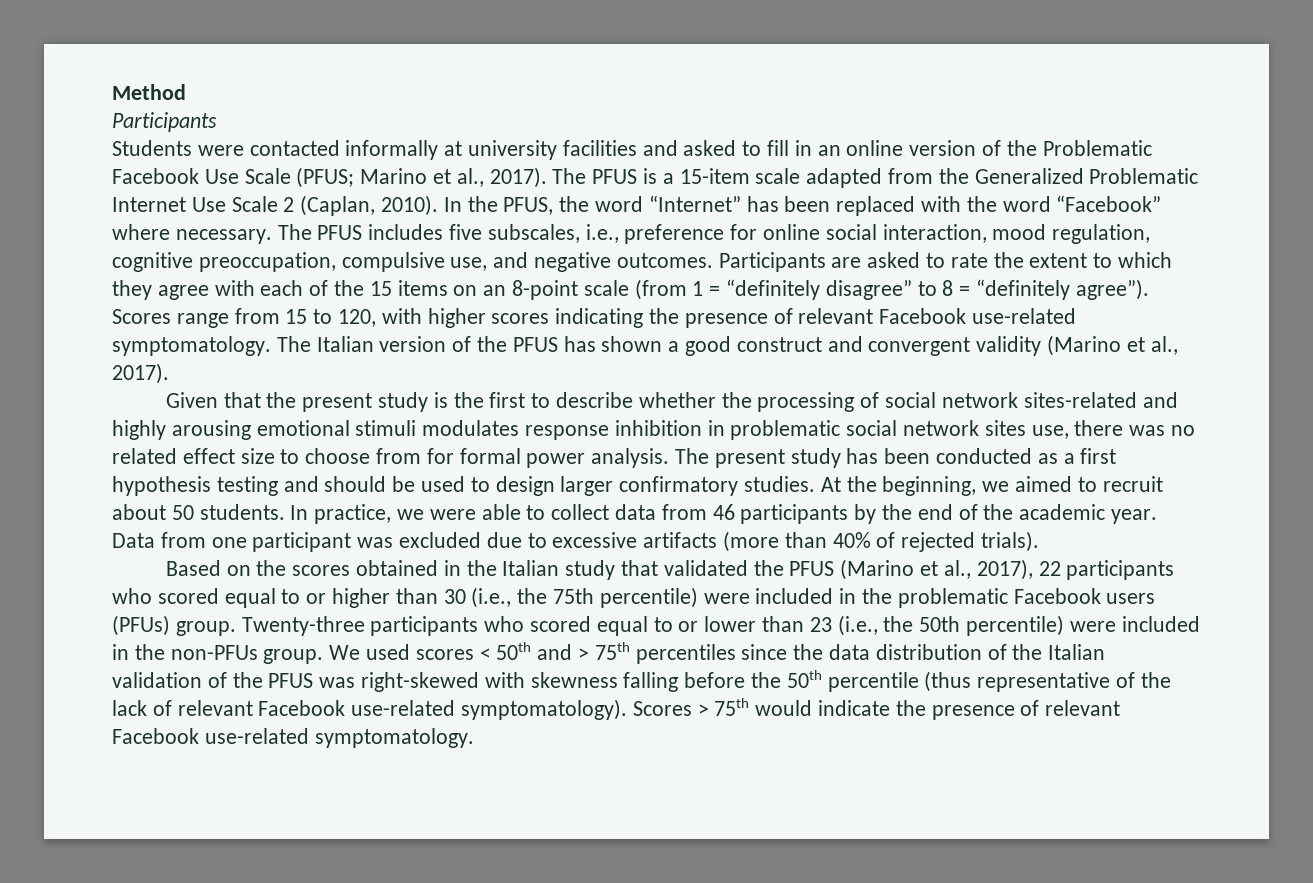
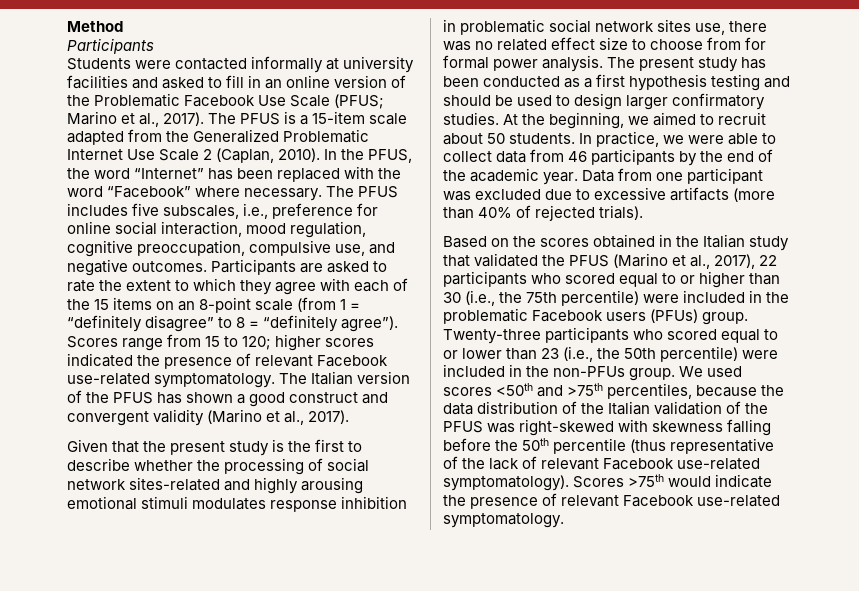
[338,308,422,327] 120, with -> [242,336,272,350] 120;
[555,308,644,328] indicating -> [67,353,133,367] indicated
[479,642,788,664] < 50th and > 75th percentiles since -> [496,383,758,399] <50th and >75th percentiles, because
[697,698,750,716] > 75th -> [628,474,665,487] >75th

